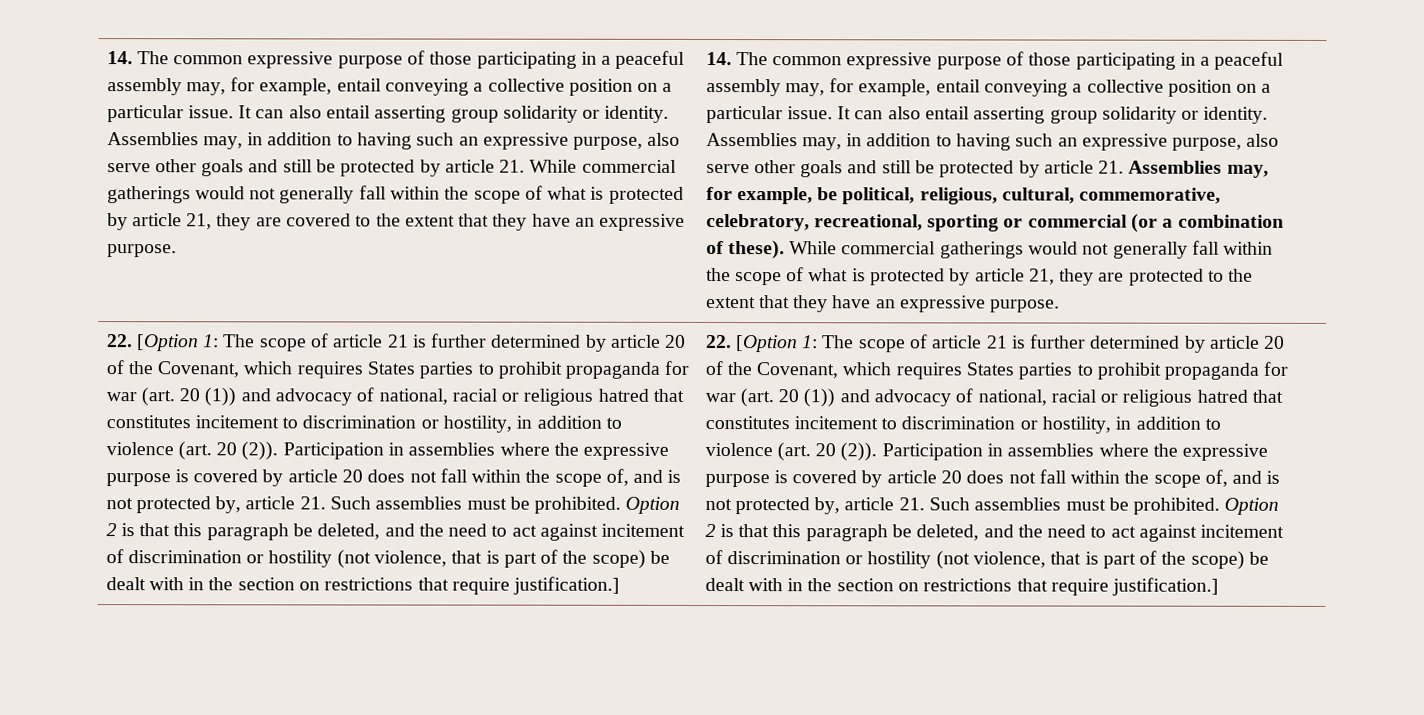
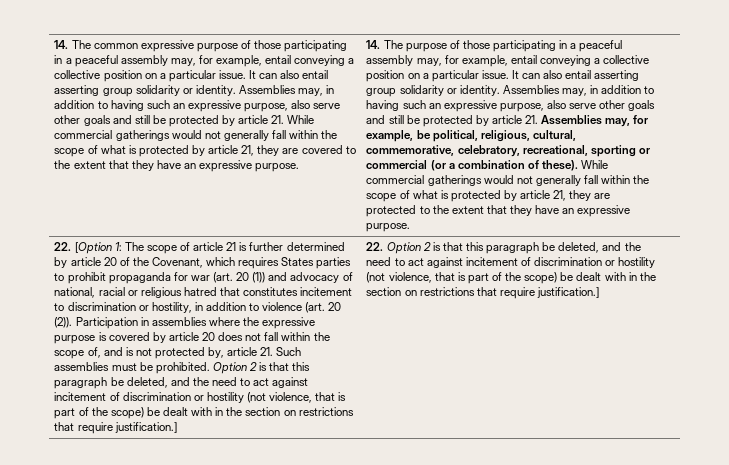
[772,52,933,70] common expressive -> (403, 44) none
[735,334,1286,353] [704,360,1289,380] [704,388,1283,408] [704,415,1221,434] [704,442,1269,462] [704,469,1281,488] [704,497,1221,515] [Option 1: The scope of article 21 is further determined by article 20 of the Covenant, which requires States parties to prohibit propaganda for war (art. 20 (1)) and advocacy of national, racial or religious hatred that constitutes incitement to discrimination or hostility, in addition to violence (art. 20 (2)). Participation in assemblies where the expressive purpose is covered by article 20 does not fall within the scope of, and is not protected by, article 21. Such assemblies must be prohibited. -> (384, 246) none

